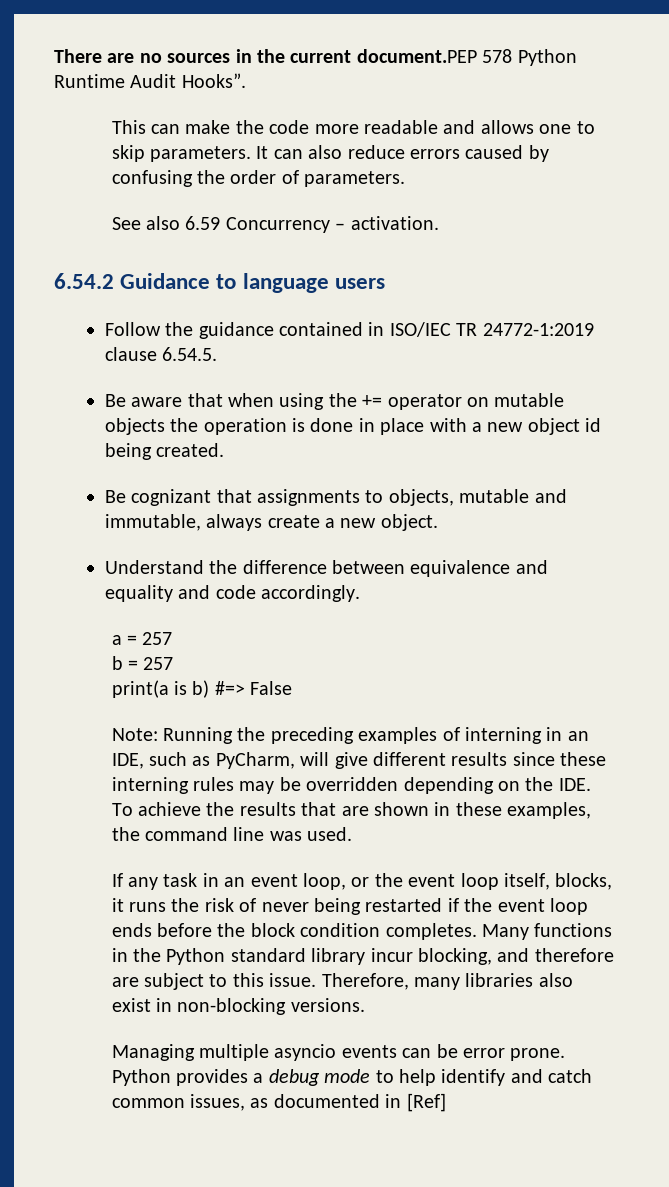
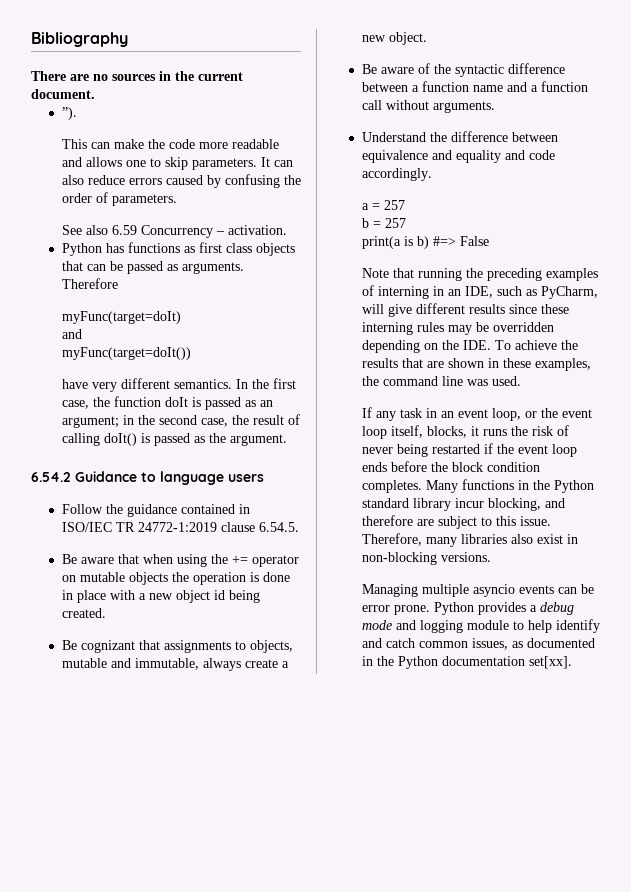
(54, 56) none -> [31,32,128,47] Bibliography //
[356,49,577,66] [54,73,246,88] document.PEP 578 Python Runtime Audit Hooks”. -> [31,89,95,99] [61,107,77,120] document. // ”).
(439, 223) none -> [61,242,295,256] [61,261,244,274] [61,278,118,289] [61,311,181,324] [61,329,82,339] [61,347,191,360] [61,378,296,392] [61,396,273,410] [61,414,300,428] [61,433,287,446] // Python has functions as first class objects that can be passed as arguments. Therefore // myFunc(target=doIt) // and // myFunc(target=doIt()) // have very different semantics. In the first case, the function doIt is passed as an argument; in the second case, the result of calling doIt() is passed as the argument.
(438, 522) none -> [361,63,565,77] [361,81,588,92] [361,100,495,113] // Be aware of the syntactic difference between a function name and a function call without arguments.
[111,727,234,744] Note: Running -> [361,268,462,281] Note that running
(371, 1076) none -> [395,620,509,633] and logging module
[406,1093,446,1112] [Ref] -> [376,656,572,669] the Python documentation set[xx].

